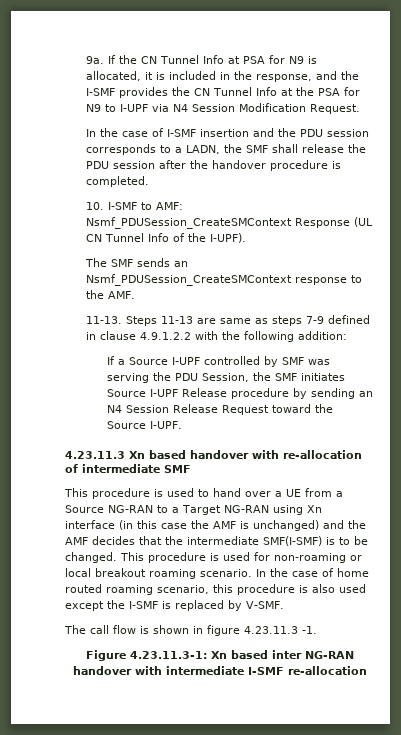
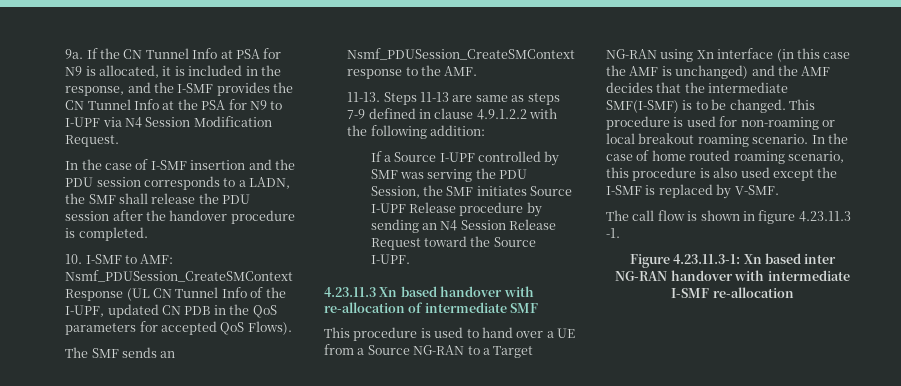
[210,233,247,243] I-UPF). -> [65,304,277,318] [65,321,292,335] I-UPF, updated CN PDB in the QoS parameters for accepted QoS Flows).

